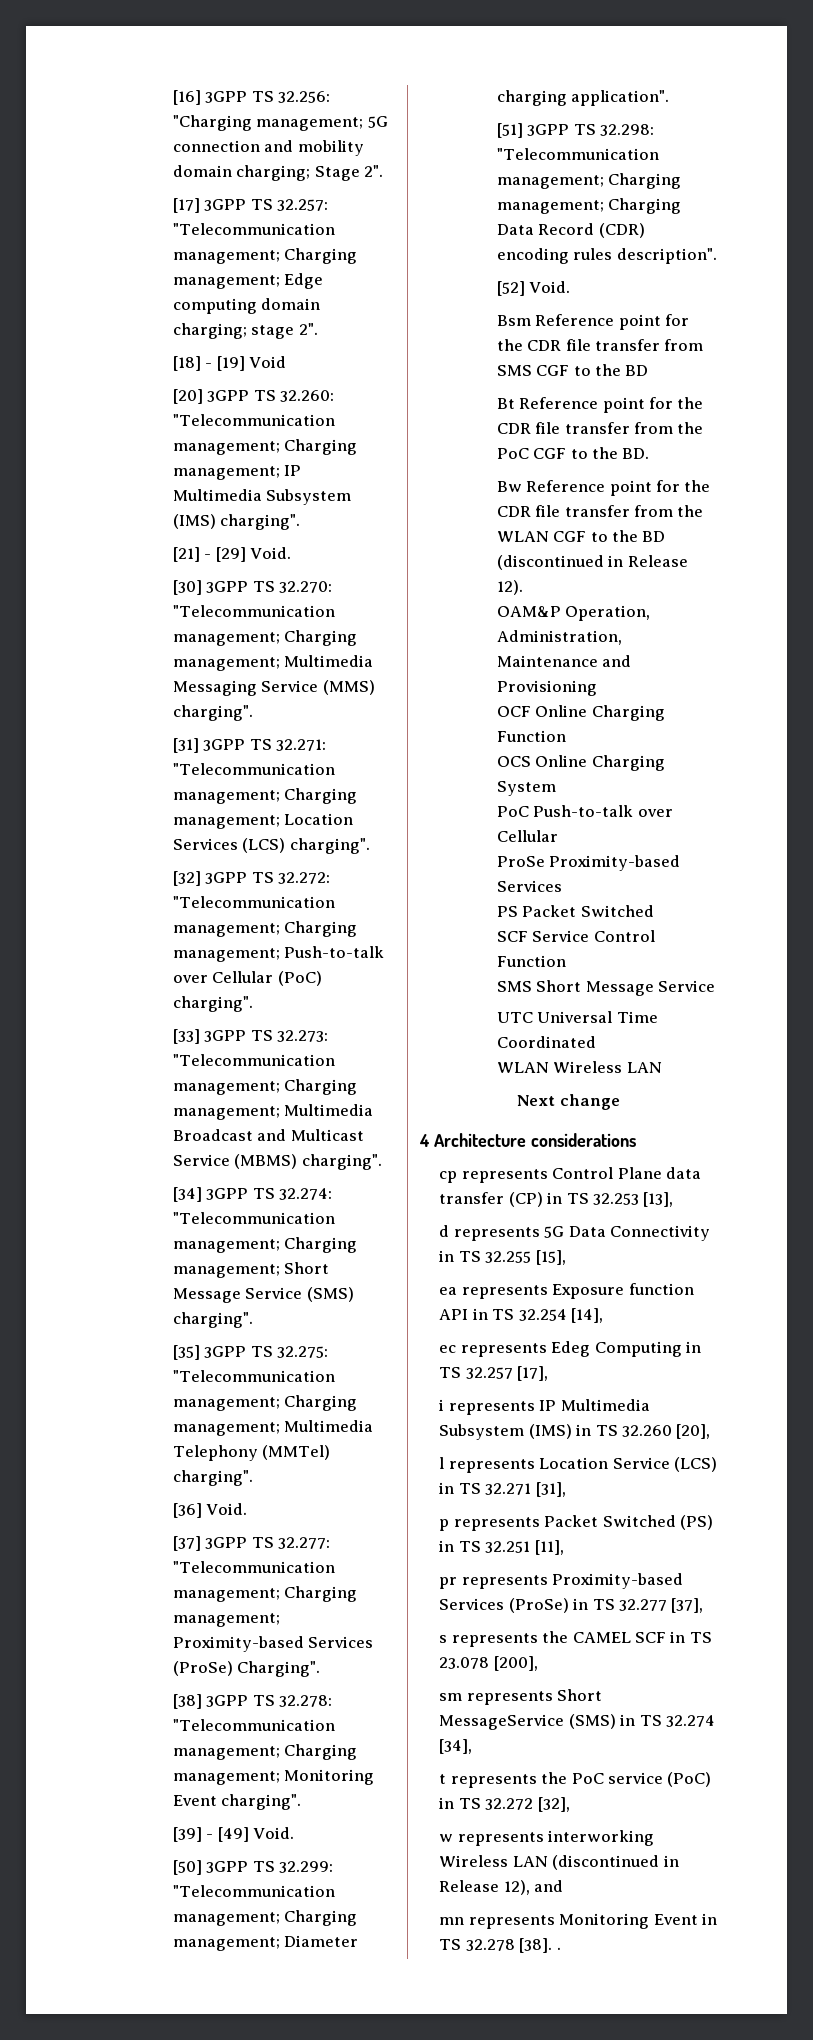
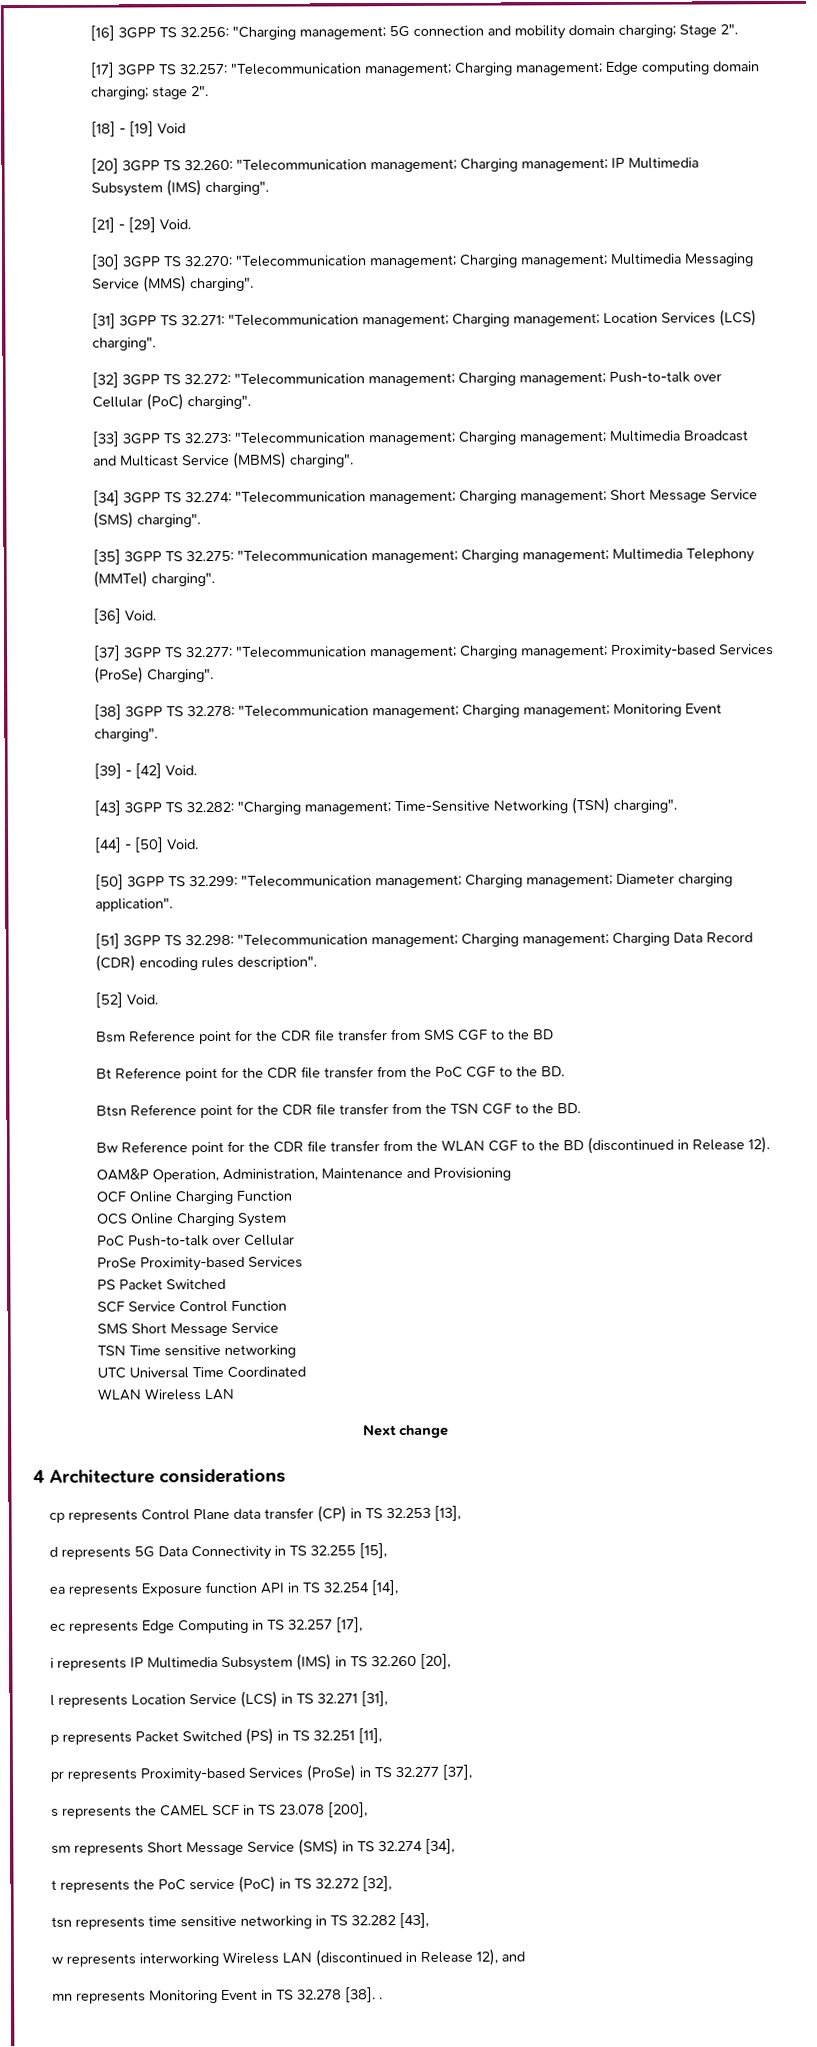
[217,1827,249,1842] [49] -> [134,763,197,779] [93,796,677,816] [94,837,164,853] [42] Void. // [43] 3GPP TS 32.282: "Charging management; Time-Sensitive Networking (TSN) charging". // [44] - [50]
(650, 453) none -> [95,1102,581,1119] // Btsn Reference point for the CDR file transfer from the TSN CGF to the BD.
(716, 986) none -> [96,1344,296,1358] // TSN Time sensitive networking
[551,1341,591,1357] Edeg -> [142,1620,176,1634] Edge
[439,1714,565,1730] MessageService -> [186,1841,296,1856] Message Service
(570, 1804) none -> [51,1912,430,1930] // tsn represents time sensitive networking in TS 32.282 [43],

